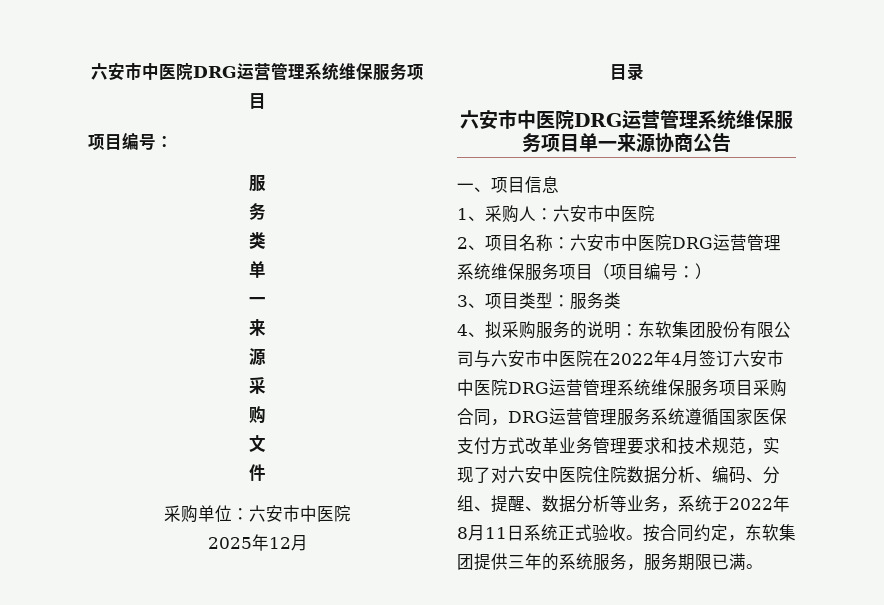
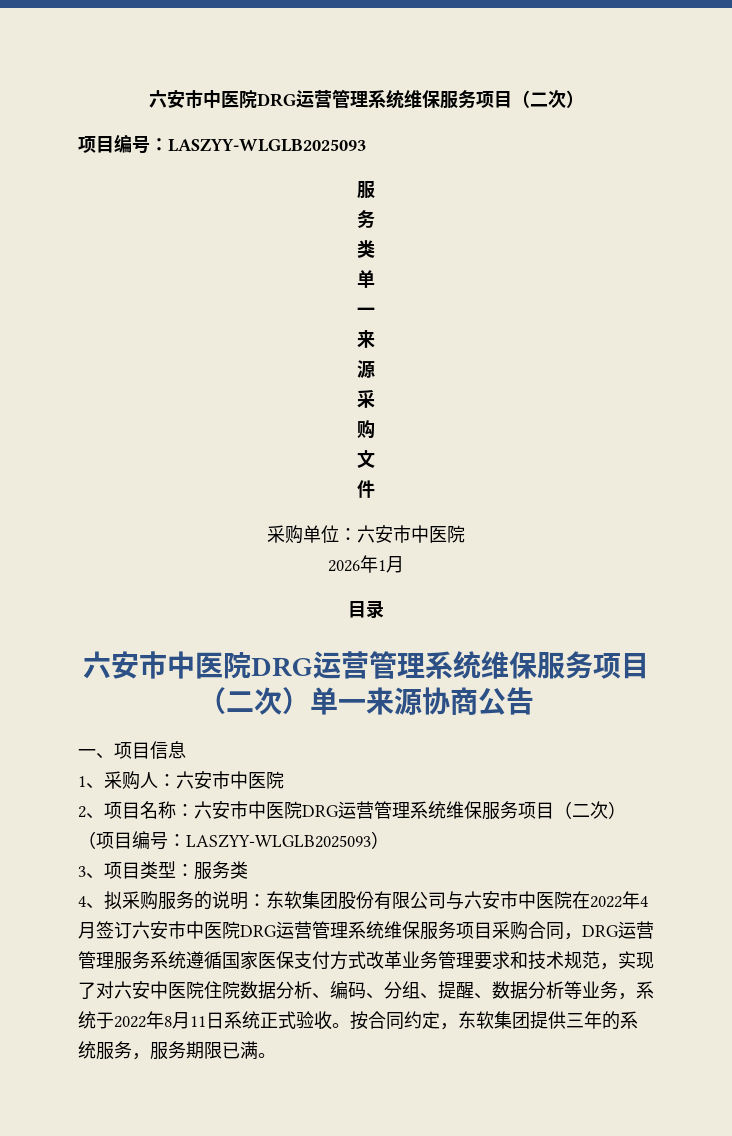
[88,132,173,150] // 项目编号： -> [511,90,584,108] [78,134,366,153] （二次） // 项目编号：LASZYY-WLGLB2025093
[207,534,291,551] 2025年12 -> [328,555,386,573] 2026年1
(579, 143) none -> [198,687,310,715] （二次）
[610,263,695,281] 项目编号： -> [572,801,626,819] [78,831,371,850] 二次）（项目编号：LASZYY-WLGLB2025093

